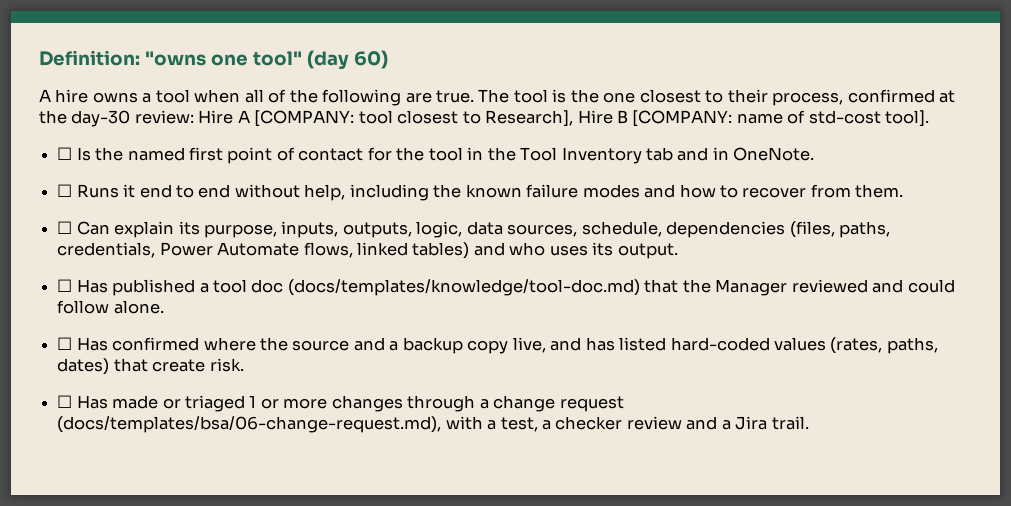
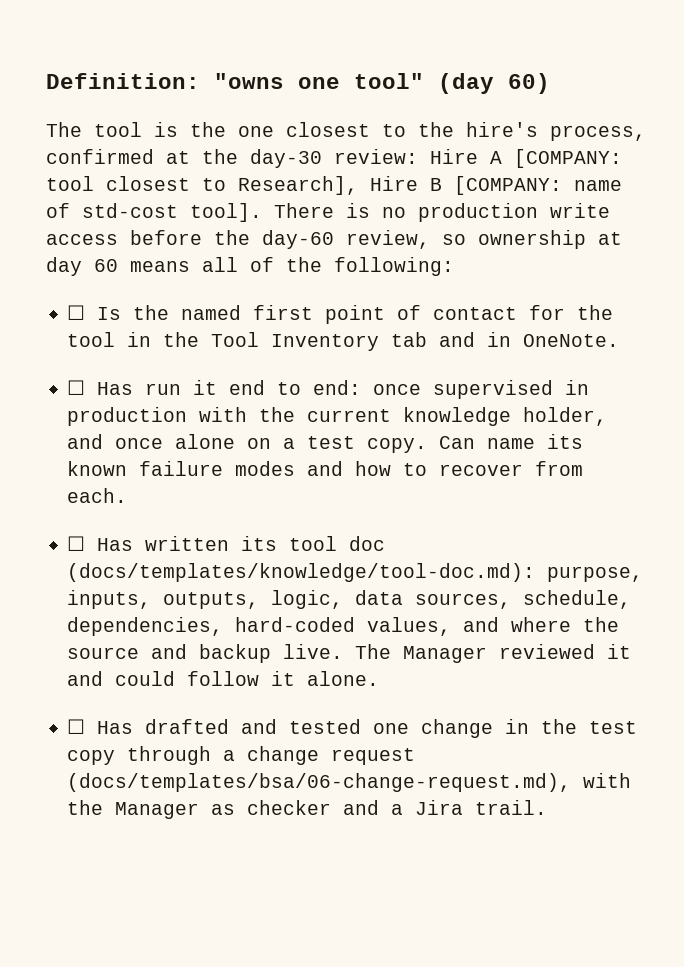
[39,89,475,106] A hire owns a tool when all of the following are true. -> (550, 83) none
[727,89,768,103] their -> [418,122,538,137] the hire's
(930, 118) none -> [274,203,610,222] [46,230,622,249] [46,257,454,276] There is no production write access before the day-60 review, so ownership at day 60 means all of the following:
[76,184,119,198] Runs -> [97,382,182,395] Has run
[198,184,462,201] end without help, including the -> [313,380,590,399] [67,407,608,426] [67,434,584,453] end: once supervised in production with the current knowledge holder, and once alone on a test copy. Can name its
[855,184,904,198] [57,221,200,238] them. // ☐ Can explain its -> [67,488,128,503] [67,536,386,551] [67,563,536,582] each. // ☐ Has written its tool doc (docs/templates/knowledge/tool-doc.md):
[666,221,891,238] [57,242,678,259] [57,279,711,296] dependencies (files, paths, credentials, Power Automate flows, linked tables) and who uses its output. // ☐ Has published a tool doc (docs/templates/knowledge/tool-doc.md) that the -> [67,617,620,636] [67,644,392,663] dependencies, hard-coded values, and where the source and backup live. The
(868, 286) none -> [607,644,632,659] it
(110, 307) none -> [271,671,296,686] it
[112,337,938,354] [57,358,244,375] [57,395,403,412] confirmed where the source and a backup copy live, and has listed hard-coded values (rates, paths, dates) that create risk. // ☐ Has made or triaged 1 or more changes -> [145,719,638,738] [67,750,116,765] drafted and tested one change in the test copy
[487,416,682,432] a test, a checker review -> [67,800,332,819] the Manager as checker

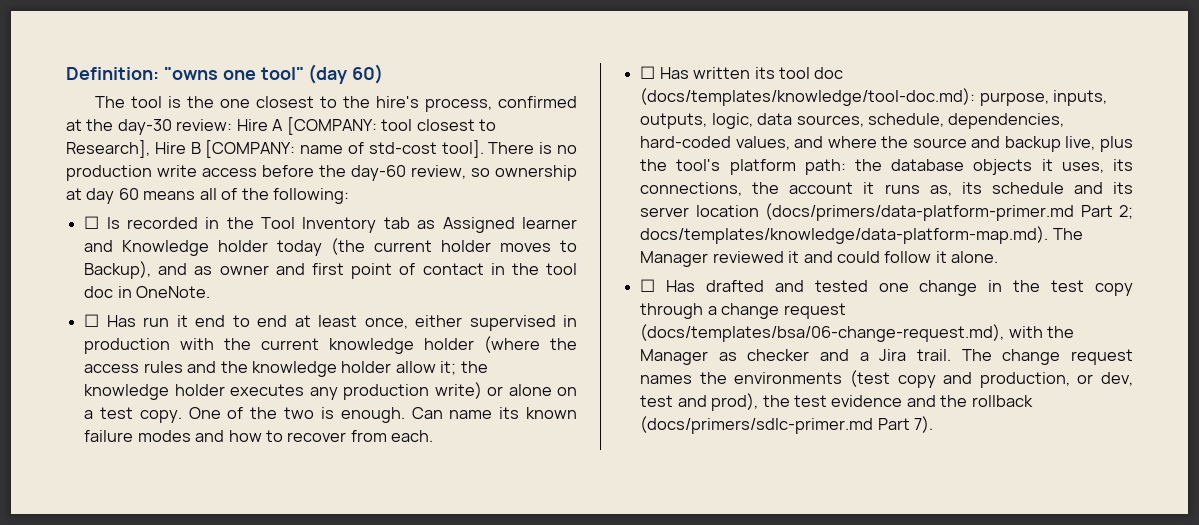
[133,305,614,324] [67,332,116,347] the named first point of contact for the tool -> [126,217,198,229] recorded
[439,332,476,347] and -> [417,217,577,233] [84,238,577,256] [84,261,578,279] [84,286,114,298] as Assigned learner and Knowledge holder today (the current holder moves to Backup), and as owner and first point of contact in the tool doc
[313,380,422,395] end: once -> [257,315,463,329] end at least once, either
[523,407,608,426] [67,434,164,449] holder, and once -> [424,336,578,353] [84,361,488,377] [84,382,504,400] holder (where the access rules and the knowledge holder allow it; the knowledge holder executes any production write) or
(428, 445) none -> [188,407,405,423] One of the two is enough.
[283,644,344,659] live. -> [1065,136,1133,152] [640,159,1133,175] [640,182,1133,196] [640,203,1133,221] [640,226,1049,244] live, plus the tool's platform path: the database objects it uses, its connections, the account it runs as, its schedule and its server location (docs/primers/data-platform-primer.md Part 2; docs/templates/knowledge/data-platform-map.md).
(548, 807) none -> [961,349,1133,365] [640,370,1133,388] [640,393,1033,411] [640,416,934,434] The change request names the environments (test copy and production, or dev, test and prod), the test evidence and the rollback (docs/primers/sdlc-primer.md Part 7).

